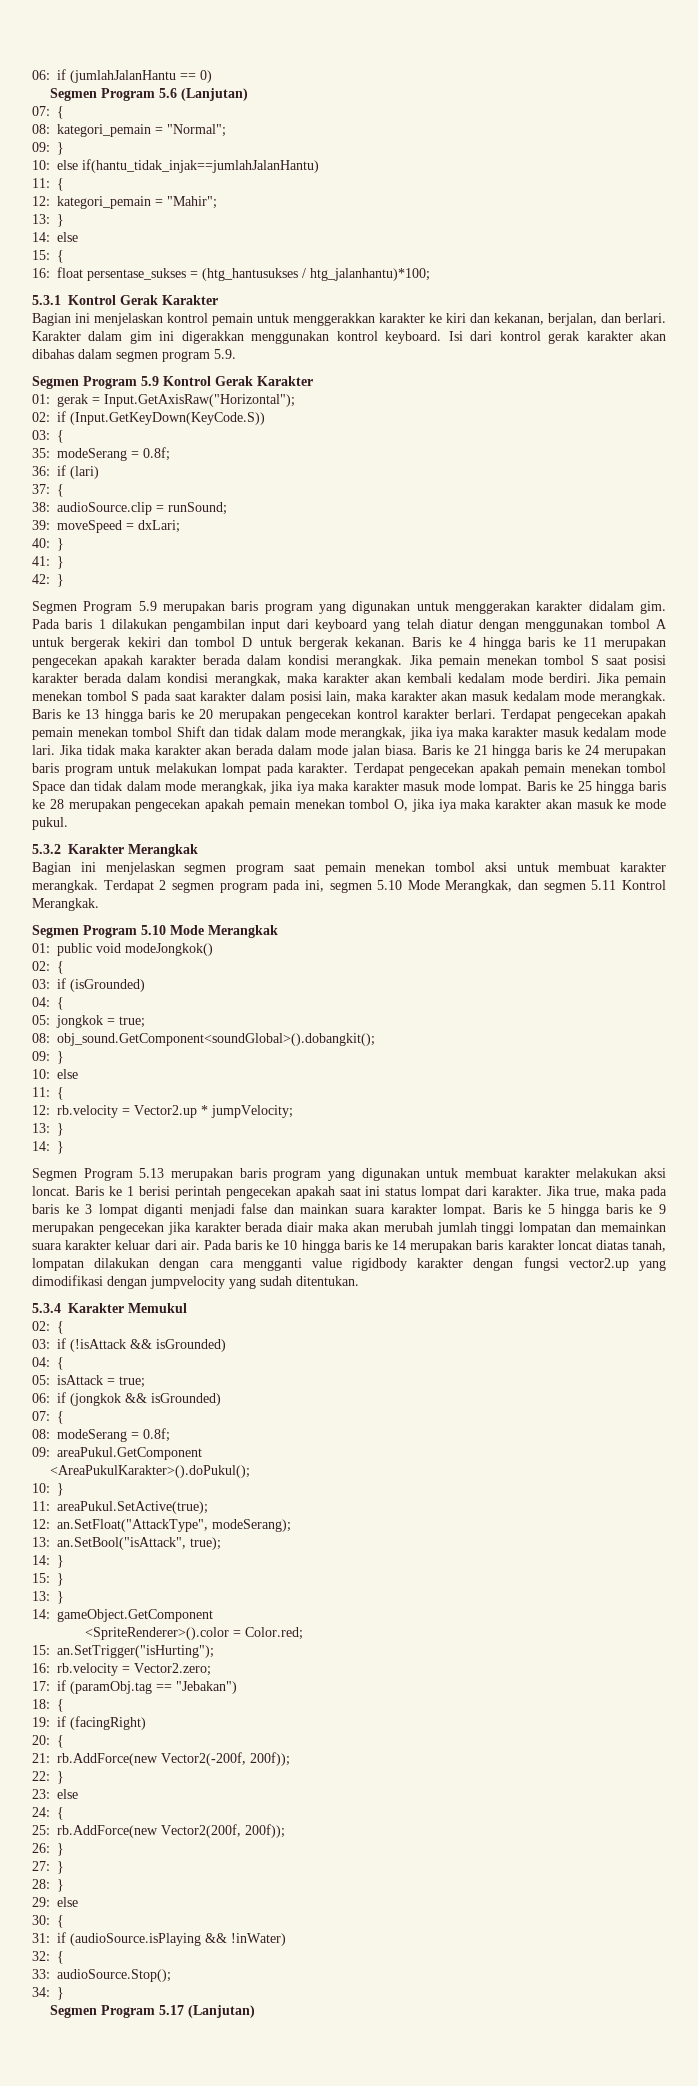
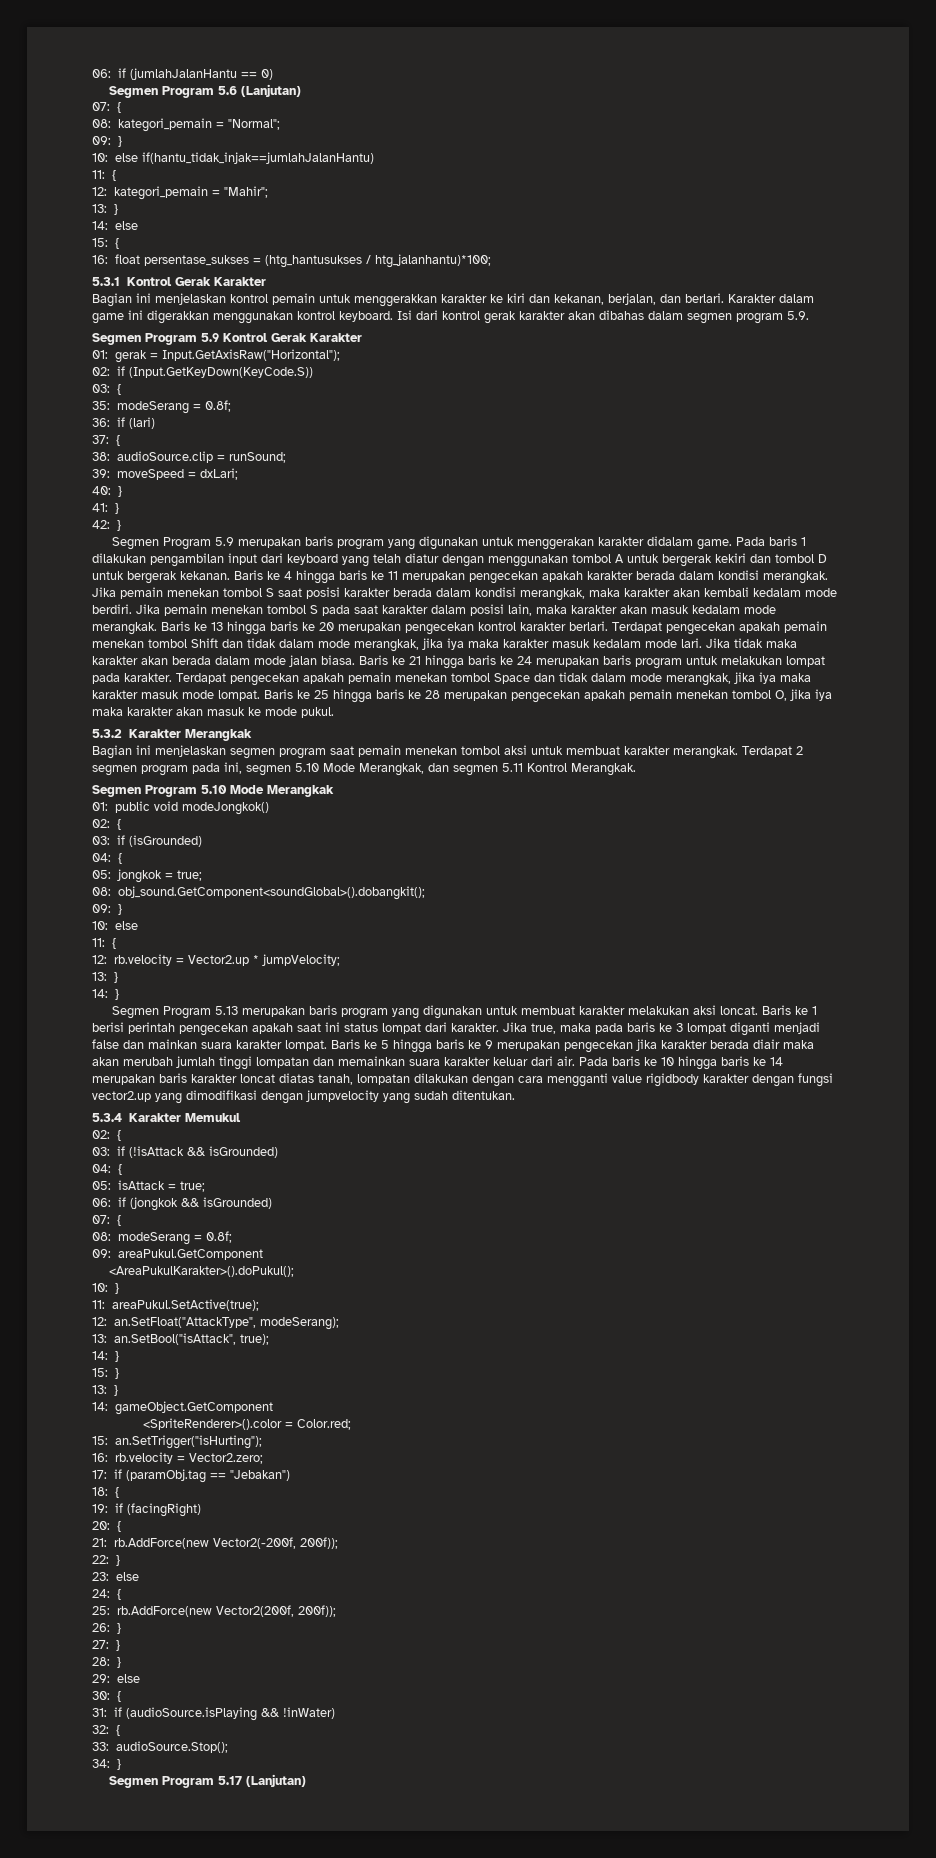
[129,331,152,344] gim -> [92,313,124,324] game
[640,601,666,614] gim. -> [696,539,732,550] game.

